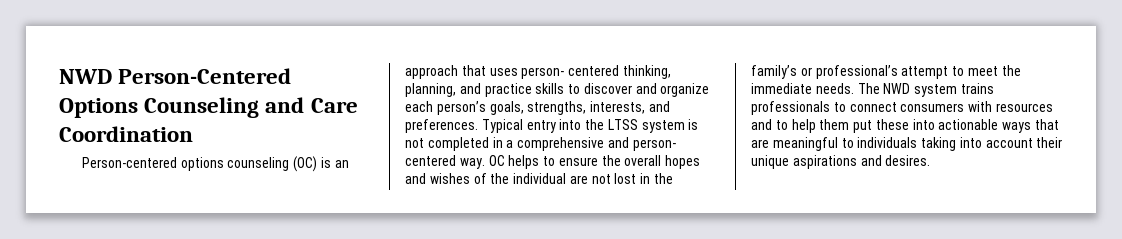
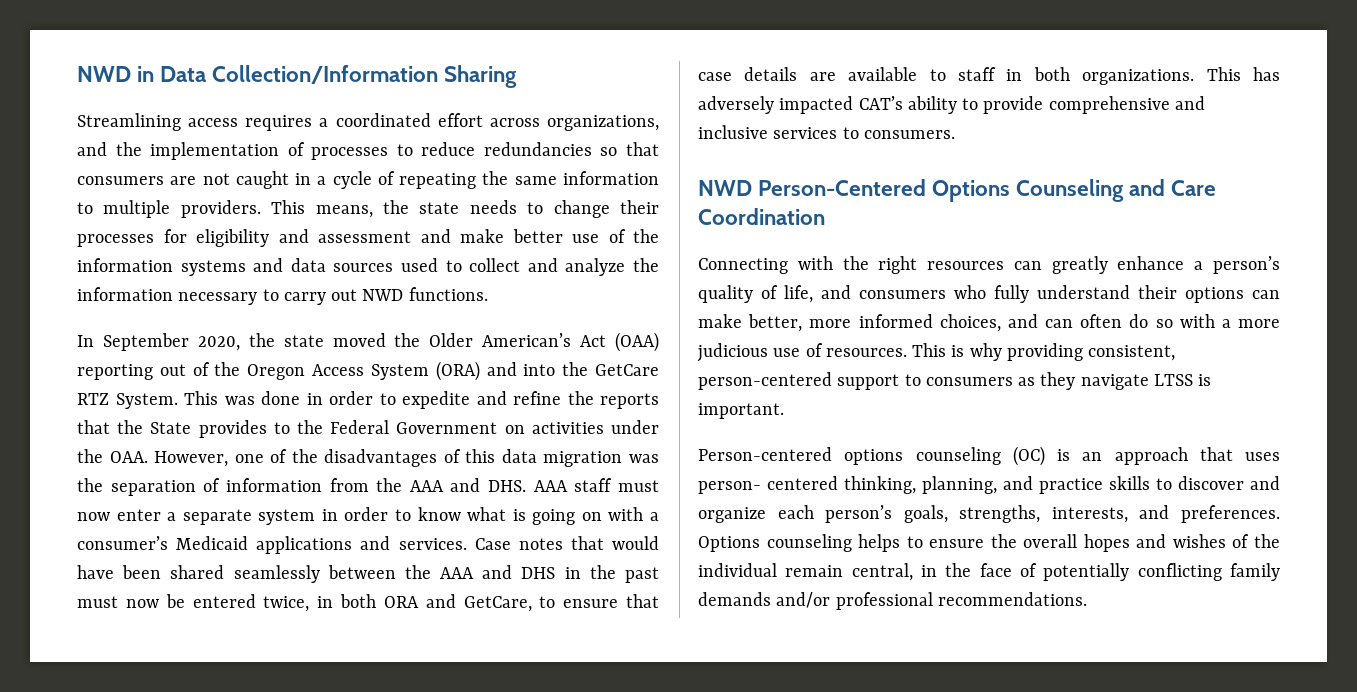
[59,69,112,84] NWD -> [77,65,518,88] [77,113,659,131] [77,142,659,160] [77,171,659,189] [77,200,659,218] [77,229,659,247] [77,258,660,276] [77,287,488,305] [77,332,659,352] [77,361,659,381] [77,391,659,409] [77,420,659,438] [77,449,660,467] [77,478,659,496] [77,507,659,525] [77,536,659,554] [77,565,659,583] [77,594,659,612] [698,67,1280,85] [698,96,1205,114] [698,125,955,139] [698,180,752,196] NWD in Data Collection/Information Sharing // Streamlining access requires a coordinated effort across organizations, and the implementation of processes to reduce redundancies so that consumers are not caught in a cycle of repeating the same information to multiple providers. This means, the state needs to change their processes for eligibility and assessment and make better use of the information systems and data sources used to collect and analyze the information necessary to carry out NWD functions. // In September 2020, the state moved the Older American’s Act (OAA) reporting out of the Oregon Access System (ORA) and into the GetCare RTZ System. This was done in order to expedite and refine the reports that the State provides to the Federal Government on activities under the OAA. However, one of the disadvantages of this data migration was the separation of information from the AAA and DHS. AAA staff must now enter a separate system in order to know what is going on with a consumer’s Medicaid applications and services. Case notes that would have been shared seamlessly between the AAA and DHS in the past must now be entered twice, in both ORA and GetCare, to ensure that case details are available to staff in both organizations. This has adversely impacted CAT’s ability to provide comprehensive and inclusive services to consumers. // NWD
(193, 134) none -> [698,256,1280,274] [698,285,1280,303] [698,314,1280,332] [697,343,1176,362] [698,372,1212,390] [698,403,784,419] // Connecting with the right resources can greatly enhance a person’s quality of life, and consumers who fully understand their options can make better, more informed choices, and can often do so with a more judicious use of resources. This is why providing consistent, person-centered support to consumers as they navigate LTSS is important.
[481,119,699,133] [405,137,676,151] [405,155,505,169] Typical entry into the LTSS system is not completed in a comprehensive and person- centered way. OC -> [698,534,852,552] Options counseling
[569,173,674,184] [751,65,1021,79] [751,83,994,97] [751,101,1053,115] [751,119,1060,133] [751,137,1063,151] [751,155,931,169] are not lost in the family’s or professional’s attempt to meet the immediate needs. The NWD system trains professionals to connect consumers with resources and to help them put these into actionable ways that are meaningful to individuals taking into account their unique aspirations and desires. -> [785,563,1280,581] [698,592,1087,610] remain central, in the face of potentially conflicting family demands and/or professional recommendations.

